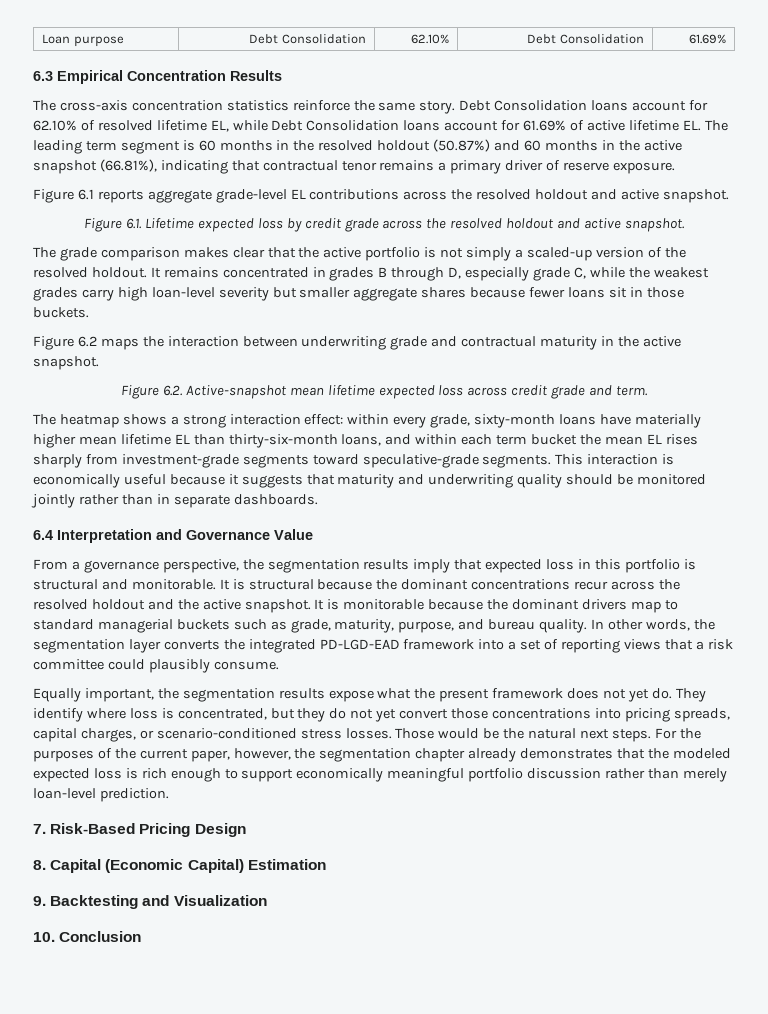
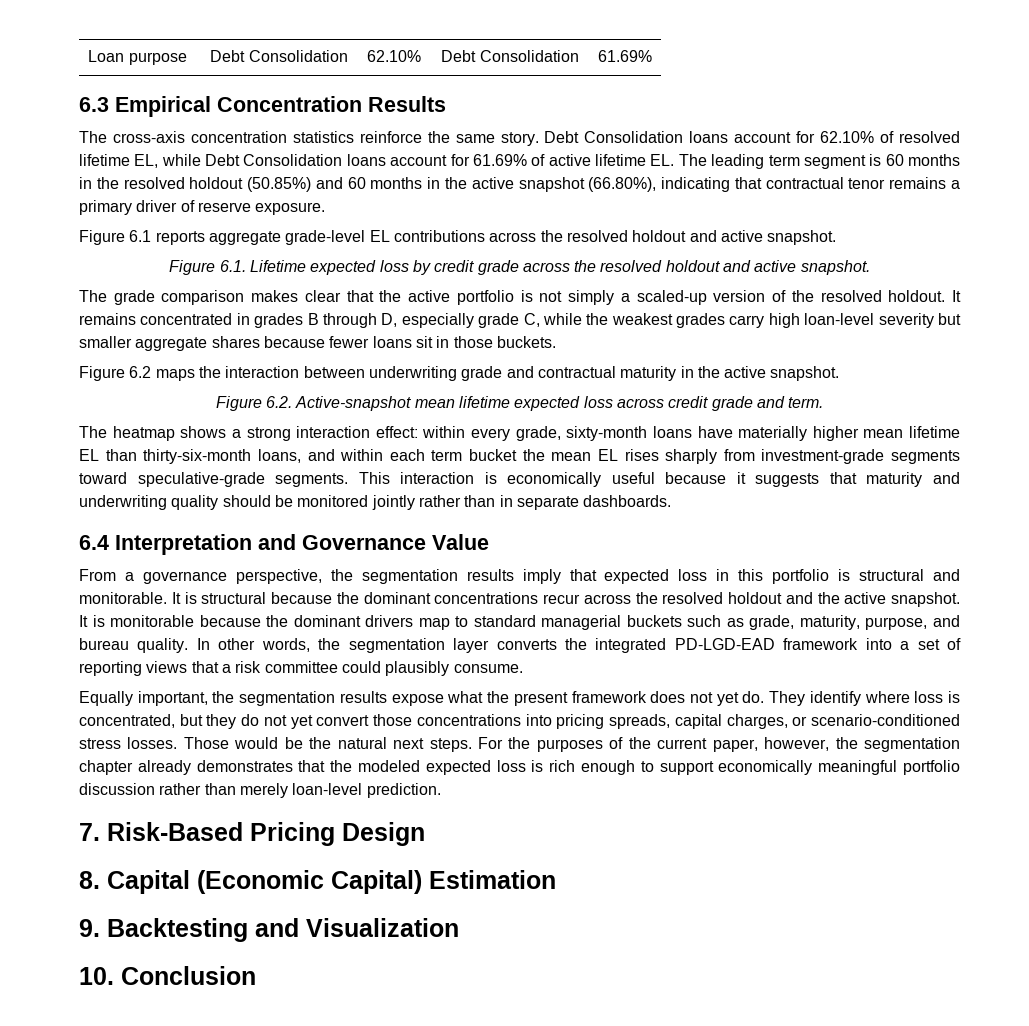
[433,139,491,152] (50.87%) -> [247,177,312,192] (50.85%)
[99,159,157,172] (66.81%), -> [588,177,657,192] (66.80%),

